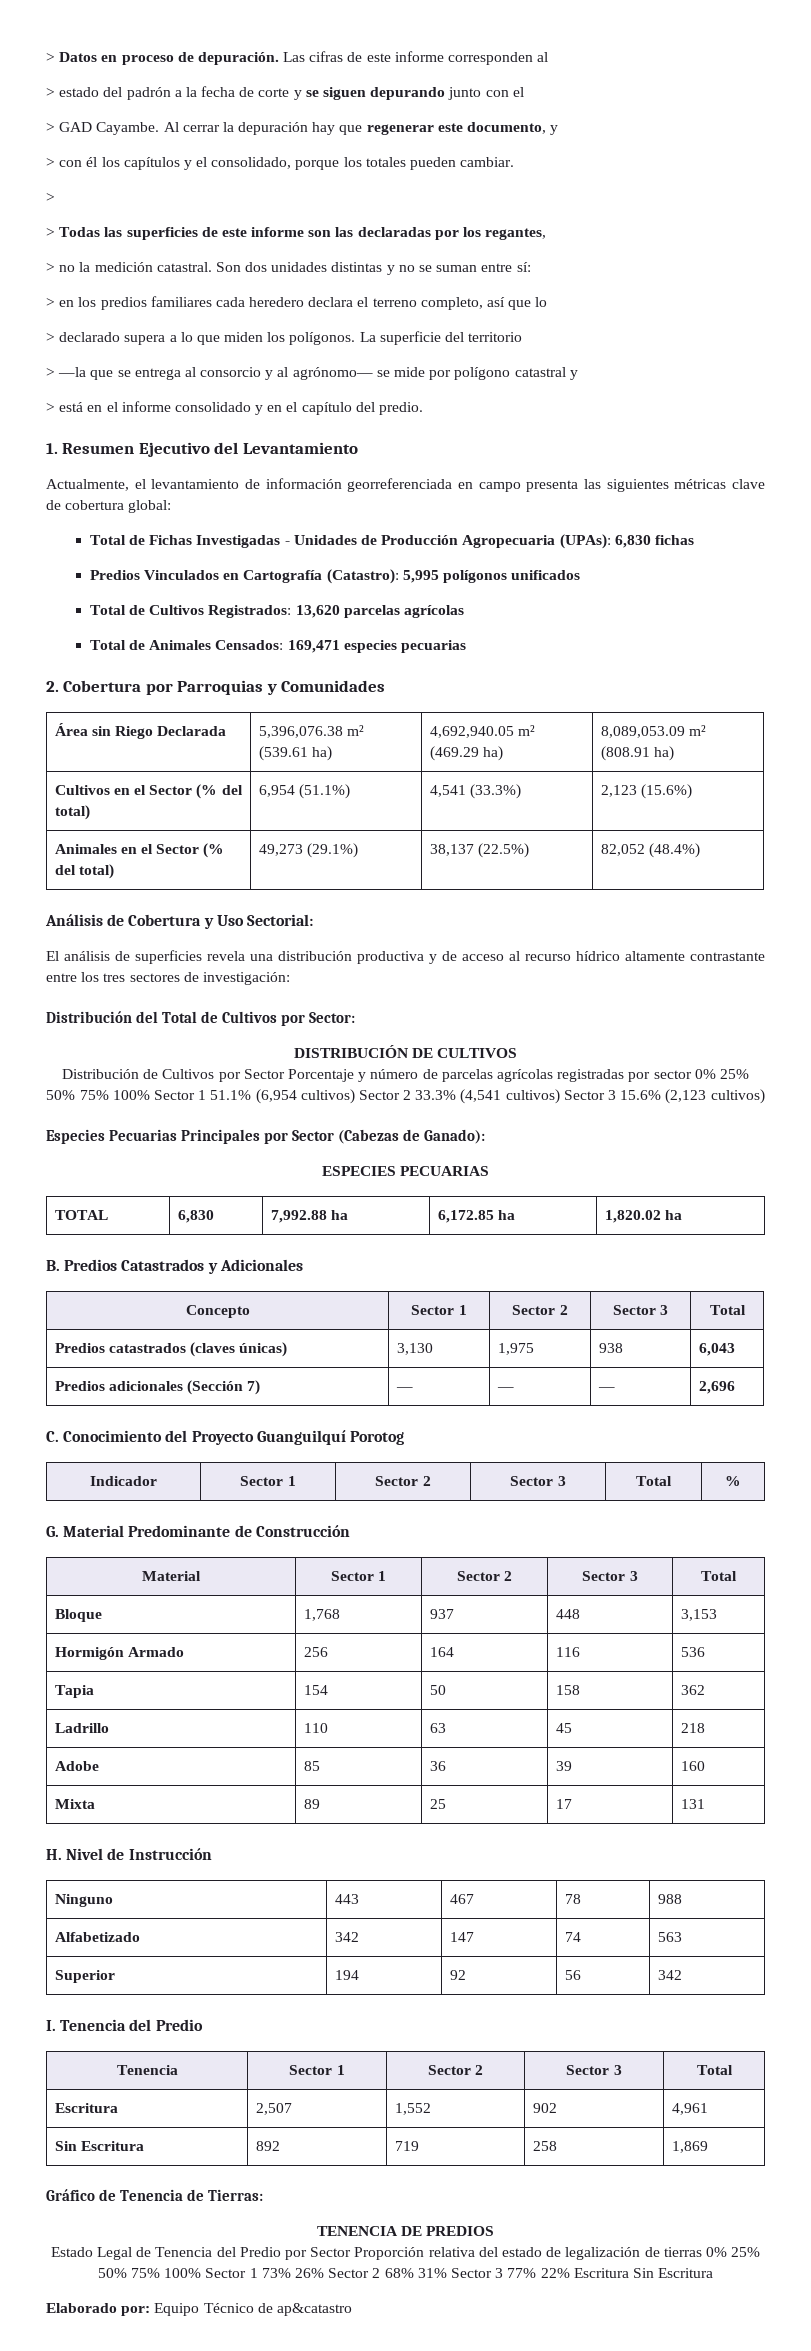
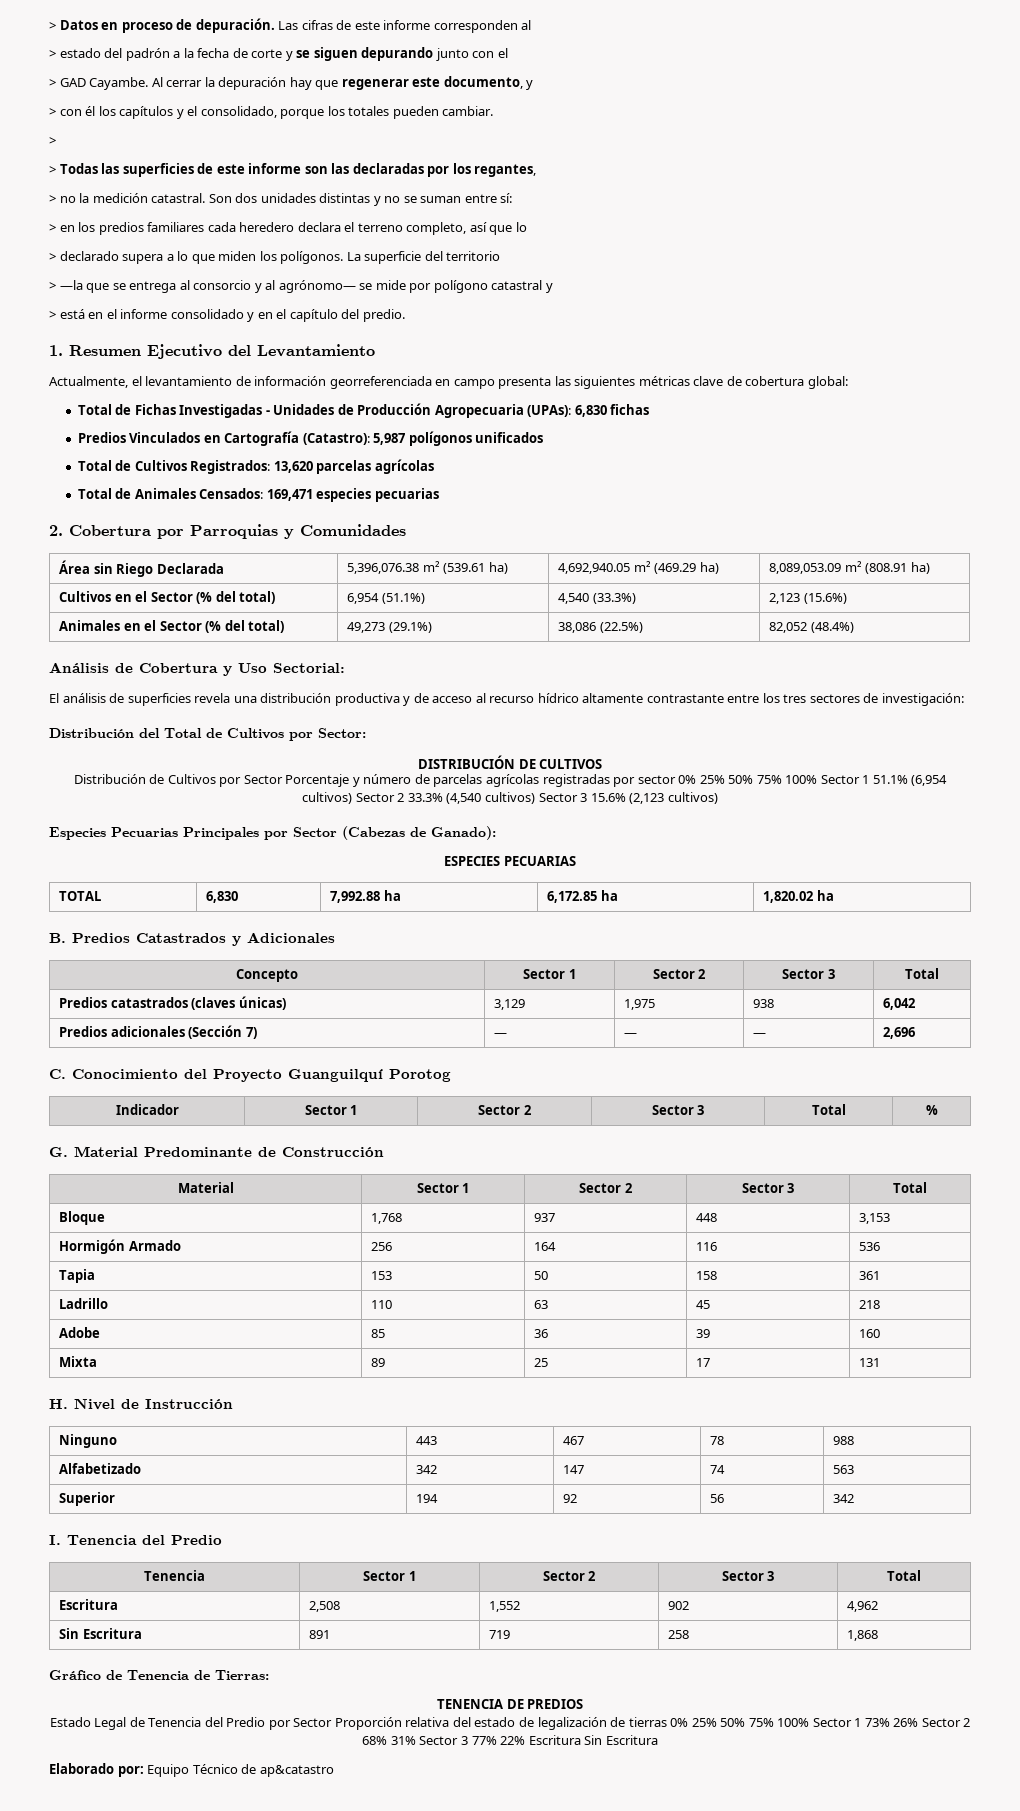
[402,570,439,583] 5,995 -> [373,433,406,445] 5,987
[429,785,466,797] 4,541 -> [558,593,590,604] 4,540
[429,844,474,856] 38,137 -> [558,622,597,633] 38,086
[460,1089,502,1104] (4,541 -> [446,793,482,804] (4,540
[396,1343,433,1355] 3,130 -> [494,999,526,1010] 3,129
[698,1343,735,1356] 6,043 -> [883,998,916,1010] 6,042
[303,1685,328,1695] 154 -> [371,1271,393,1280] 153
[680,1685,705,1695] 362 -> [859,1271,881,1280] 361
[255,2103,292,2115] 2,507 -> [309,1601,341,1612] 2,508
[671,2103,708,2115] 4,961 -> [847,1601,879,1612] 4,962
[255,2141,280,2151] 892 -> [309,1630,331,1639] 891
[671,2141,708,2153] 1,869 -> [847,1630,879,1641] 1,868

